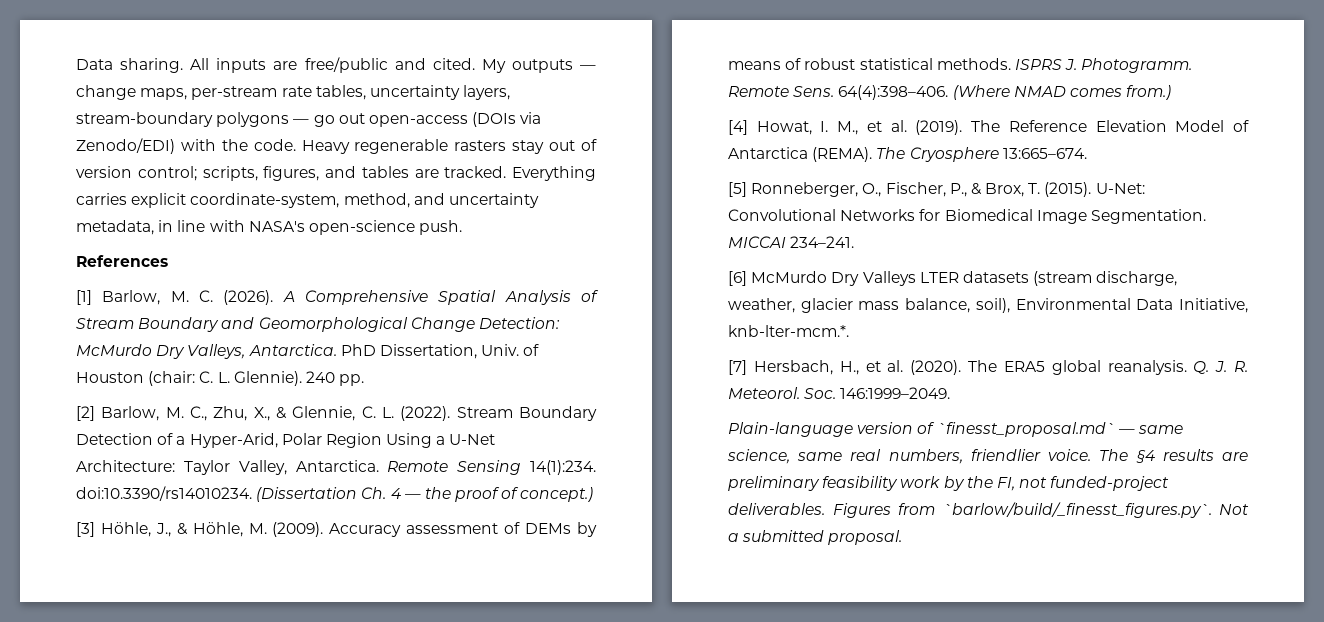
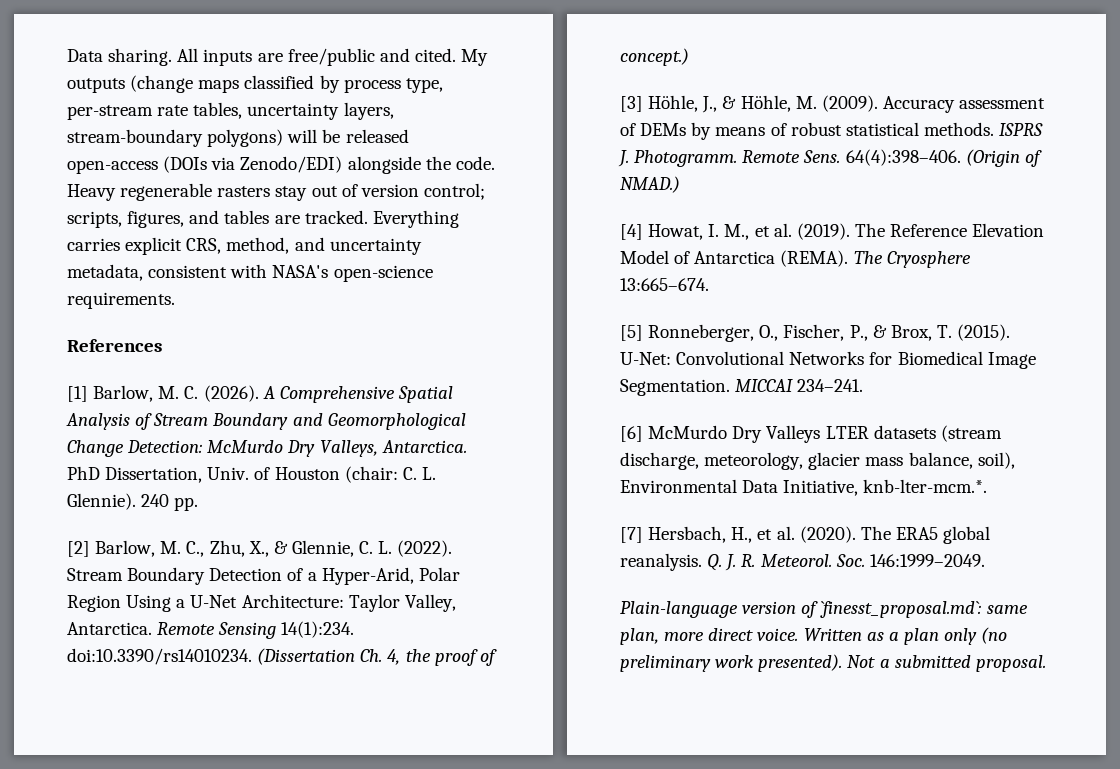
[580,65,597,70] [76,85,188,100] — change maps, -> [130,75,443,93] (change maps classified by process type,
[216,112,365,127] polygons — go out -> [207,129,409,147] polygons) will be released
[180,139,216,151] with -> [347,156,421,174] alongside
[190,193,340,208] coordinate-system, -> [186,238,222,254] CRS,
[158,220,206,232] in line -> [148,265,228,278] consistent
[419,220,463,235] push. -> [67,292,175,309] requirements.
[390,488,421,499] 4 — -> [387,649,401,665] 4,
[952,85,1172,100] (Where NMAD comes from.) -> [965,149,1042,167] [620,176,680,193] (Origin of NMAD.)
[728,298,795,313] weather, -> [704,452,804,470] meteorology,
[936,422,1183,437] [727,449,1248,464] [728,476,1170,491] [728,502,1212,518] `finesst_proposal.md` — same science, same real numbers, friendlier voice. The §4 results are preliminary feasibility work by the FI, not funded-project deliverables. Figures from `barlow/build/_finesst_figures.py`. -> [820,601,1028,618] [620,627,1008,645] [620,654,843,672] `finesst_proposal.md`: same plan, more direct voice. Written as a plan only (no preliminary work presented).

